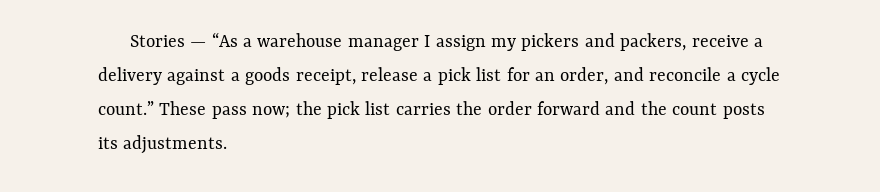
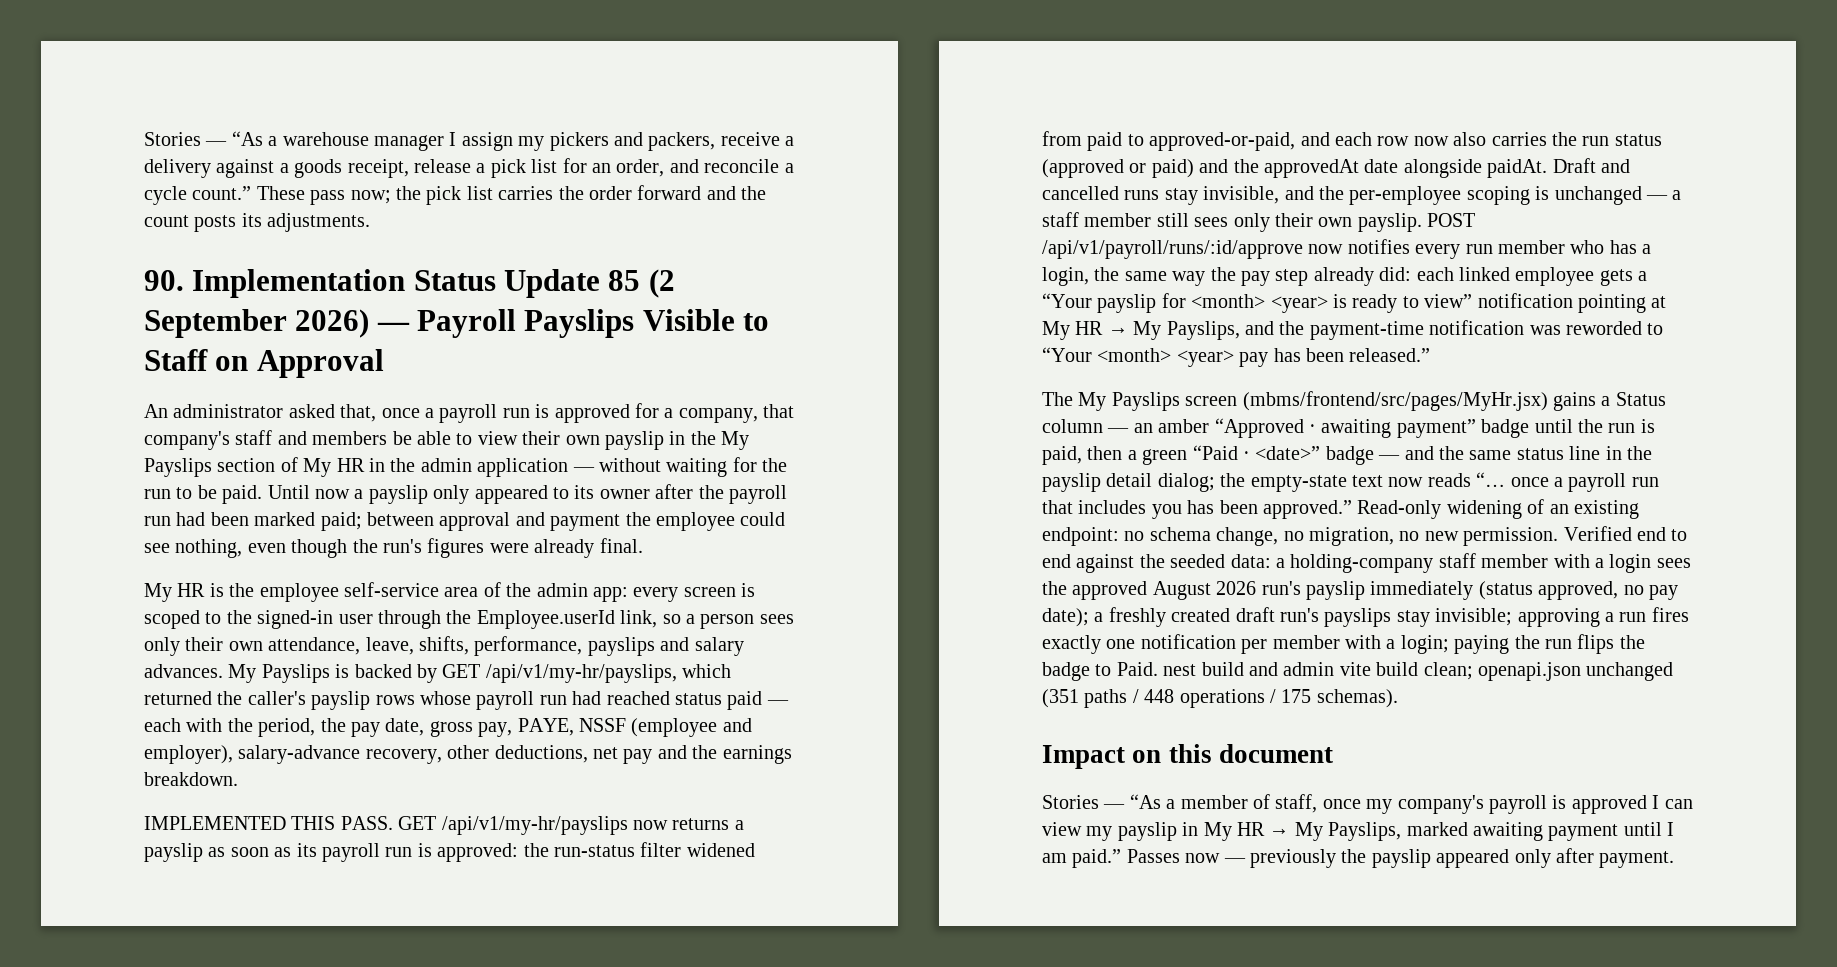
(228, 144) none -> [144,269,675,298] [144,309,770,338] [144,349,384,378] [144,403,795,423] [144,430,750,450] [144,457,788,477] [144,484,787,504] [144,512,786,531] [144,538,643,558] [144,582,756,602] [144,610,794,629] [144,636,744,656] [144,664,732,683] [144,691,789,710] [144,718,752,737] [144,745,792,764] [144,772,238,786] [144,816,744,835] [144,842,755,862] [1042,131,1662,151] [1042,158,1630,178] [1042,186,1682,205] [1042,212,1476,232] [1042,239,1652,259] [1042,267,1648,286] [1042,293,1667,313] [1042,320,1664,340] [1042,347,1431,367] [1042,391,1666,411] [1042,418,1655,438] [1042,445,1652,465] [1042,472,1659,492] [1042,499,1639,519] [1042,526,1688,546] [1042,553,1691,573] [1042,581,1678,600] [1042,607,1689,627] [1042,634,1645,654] [1042,662,1674,681] [1042,689,1398,708] [1042,744,1333,769] [1042,794,1693,814] [1042,822,1675,841] [1042,848,1675,868] // 90. Implementation Status Update 85 (2 September 2026) — Payroll Payslips Visible to Staff on Approval // An administrator asked that, once a payroll run is approved for a company, that company's staff and members be able to view their own payslip in the My Payslips section of My HR in the admin application — without waiting for the run to be paid. Until now a payslip only appeared to its owner after the payroll run had been marked paid; between approval and payment the employee could see nothing, even though the run's figures were already final. // My HR is the employee self-service area of the admin app: every screen is scoped to the signed-in user through the Employee.userId link, so a person sees only their own attendance, leave, shifts, performance, payslips and salary advances. My Payslips is backed by GET /api/v1/my-hr/payslips, which returned the caller's payslip rows whose payroll run had reached status paid — each with the period, the pay date, gross pay, PAYE, NSSF (employee and employer), salary-advance recovery, other deductions, net pay and the earnings breakdown. // IMPLEMENTED THIS PASS. GET /api/v1/my-hr/payslips now returns a payslip as soon as its payroll run is approved: the run-status filter widened from paid to approved-or-paid, and each row now also carries the run status (approved or paid) and the approvedAt date alongside paidAt. Draft and cancelled runs stay invisible, and the per-employee scoping is unchanged — a staff member still sees only their own payslip. POST /api/v1/payroll/runs/:id/approve now notifies every run member who has a login, the same way the pay step already did: each linked employee gets a “Your payslip for <month> <year> is ready to view” notification pointing at My HR → My Payslips, and the payment-time notification was reworded to “Your <month> <year> pay has been released.” // The My Payslips screen (mbms/frontend/src/pages/MyHr.jsx) gains a Status column — an amber “Approved · awaiting payment” badge until the run is paid, then a green “Paid · <date>” badge — and the same status line in the payslip detail dialog; the empty-state text now reads “… once a payroll run that includes you has been approved.” Read-only widening of an existing endpoint: no schema change, no migration, no new permission. Verified end to end against the seeded data: a holding-company staff member with a login sees the approved August 2026 run's payslip immediately (status approved, no pay date); a freshly created draft run's payslips stay invisible; approving a run fires exactly one notification per member with a login; paying the run flips the badge to Paid. nest build and admin vite build clean; openapi.json unchanged (351 paths / 448 operations / 175 schemas). // Impact on this document // Stories — “As a member of staff, once my company's payroll is approved I can view my payslip in My HR → My Payslips, marked awaiting payment until I am paid.” Passes now — previously the payslip appeared only after payment.

